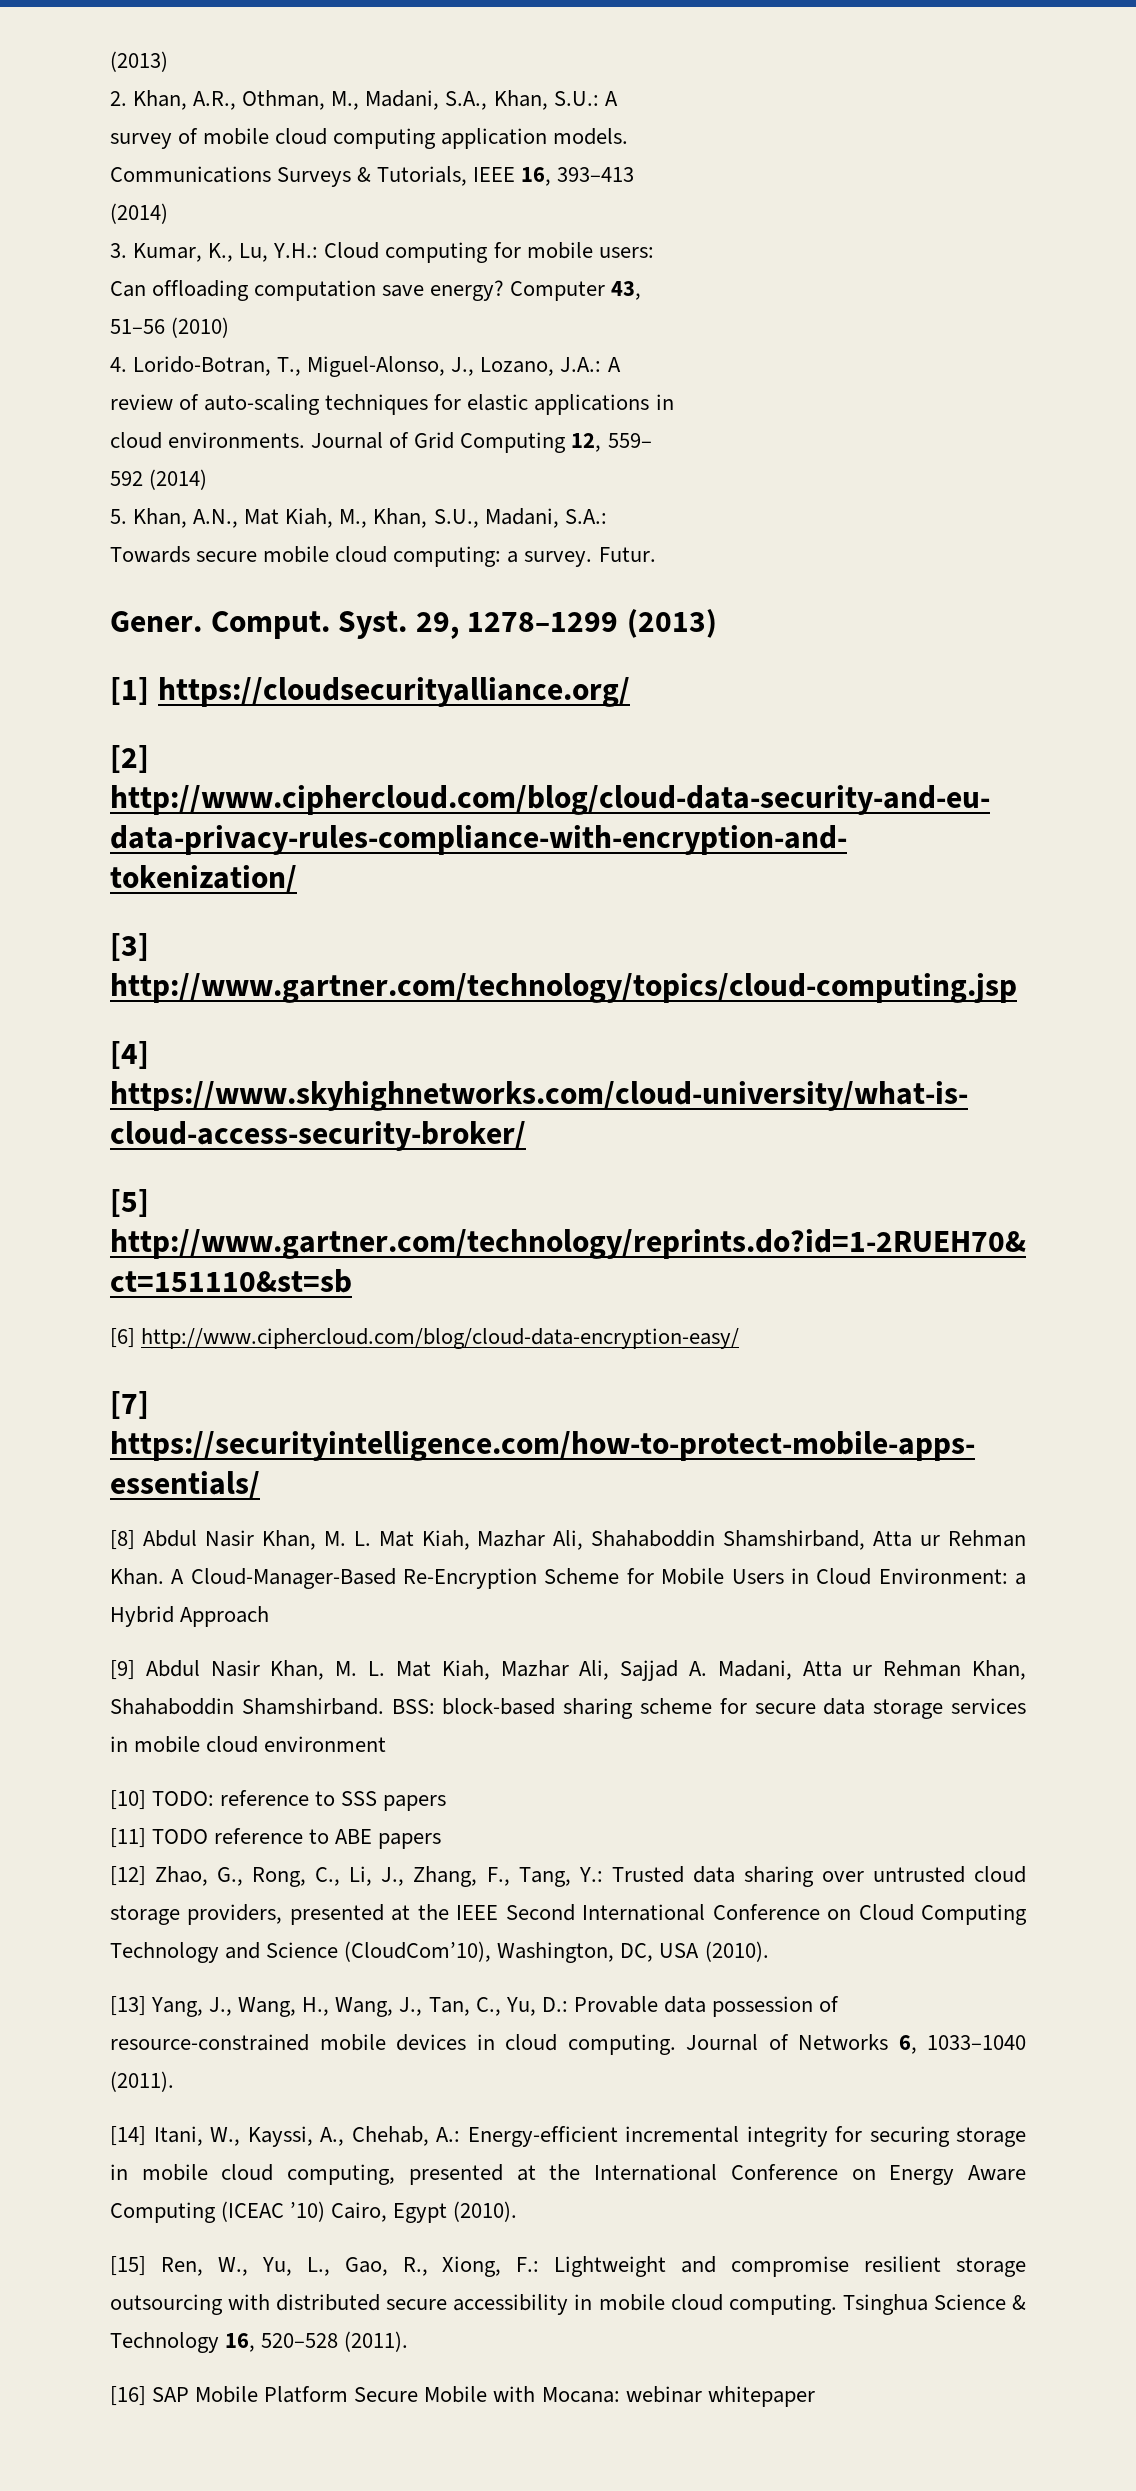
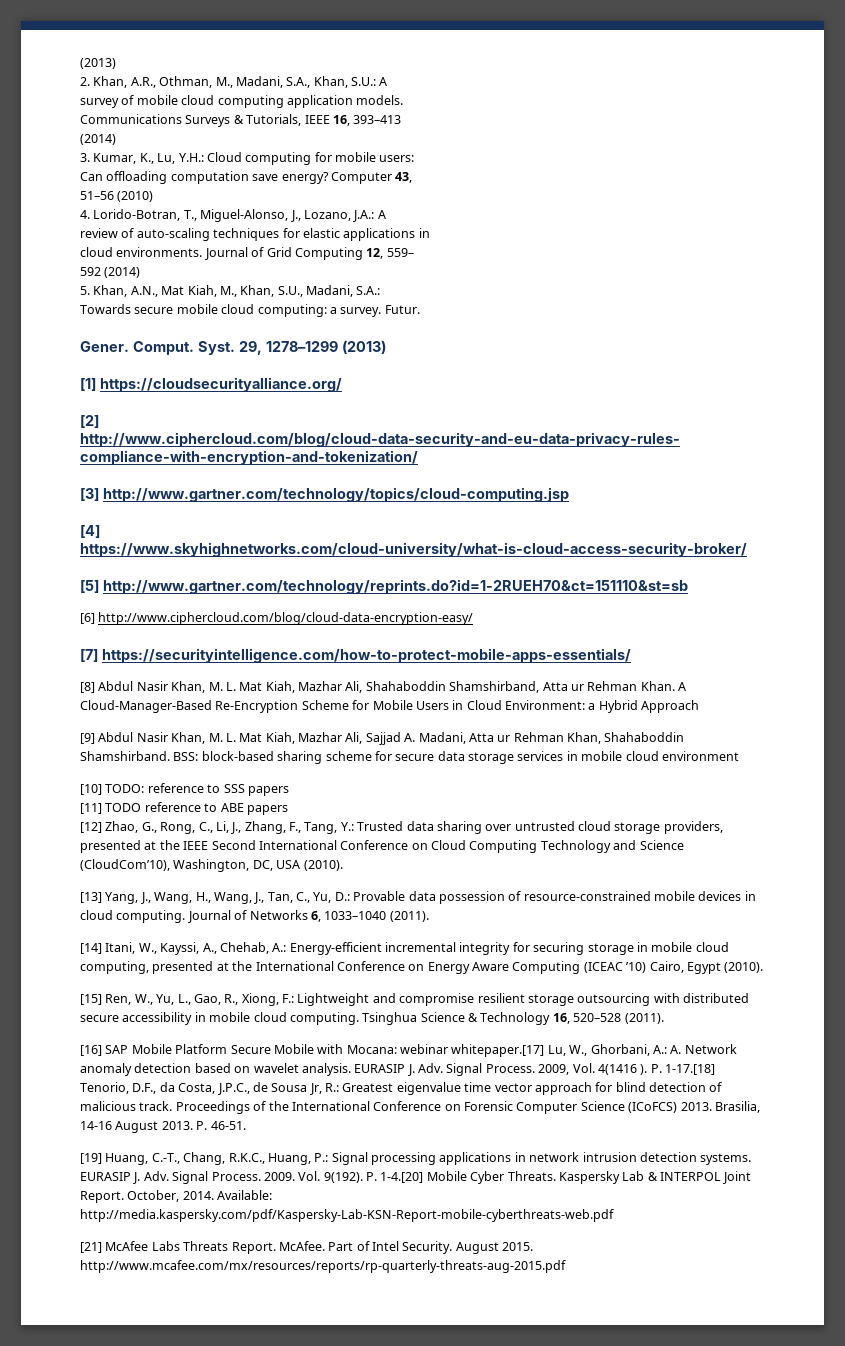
[707,2386,815,2407] whitepaper -> [451,1044,737,1057] [80,1063,715,1076] [80,1082,723,1095] [80,1101,760,1114] [80,1121,246,1133] [80,1152,752,1165] [80,1171,752,1184] [80,1190,273,1203] [80,1209,614,1222] [80,1241,534,1254] [80,1260,566,1273] whitepaper.[17] Lu, W., Ghorbani, A.: A. Network anomaly detection based on wavelet analysis. EURASIP J. Adv. Signal Process. 2009, Vol. 4(1416 ). P. 1-17.[18] Tenorio, D.F., da Costa, J.P.C., de Sousa Jr, R.: Greatest eigenvalue time vector approach for blind detection of malicious track. Proceedings of the International Conference on Forensic Computer Science (ICoFCS) 2013. Brasilia, 14-16 August 2013. P. 46-51. // [19] Huang, C.-T., Chang, R.K.C., Huang, P.: Signal processing applications in network intrusion detection systems. EURASIP J. Adv. Signal Process. 2009. Vol. 9(192). P. 1-4.[20] Mobile Cyber Threats. Kaspersky Lab & INTERPOL Joint Report. October, 2014. Available: http://media.kaspersky.com/pdf/Kaspersky-Lab-KSN-Report-mobile-cyberthreats-web.pdf // [21] McAfee Labs Threats Report. McAfee. Part of Intel Security. August 2015. http://www.mcafee.com/mx/resources/reports/rp-quarterly-threats-aug-2015.pdf

